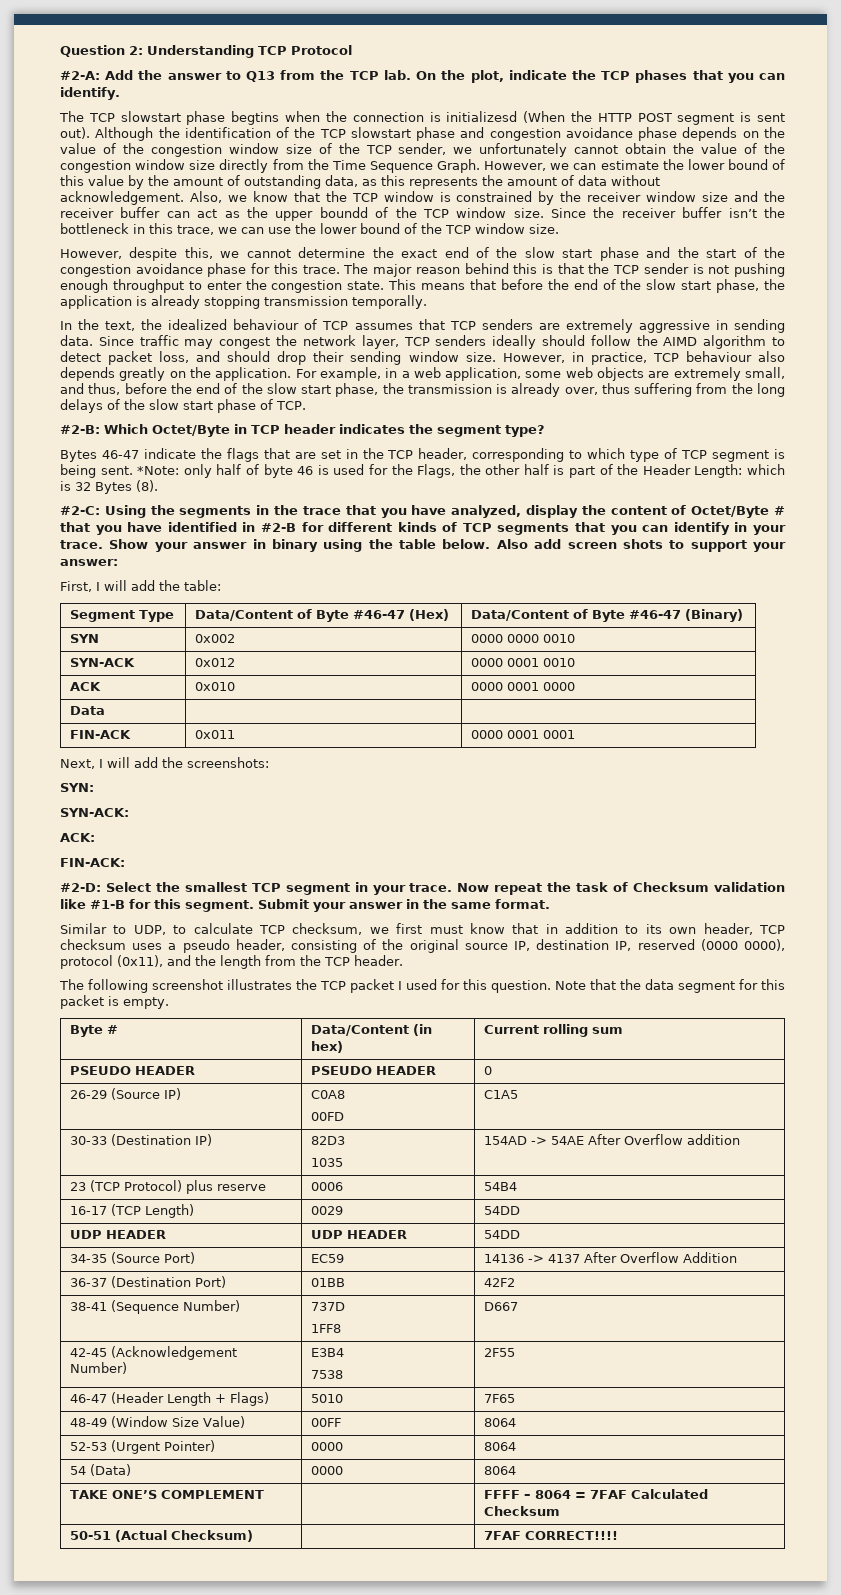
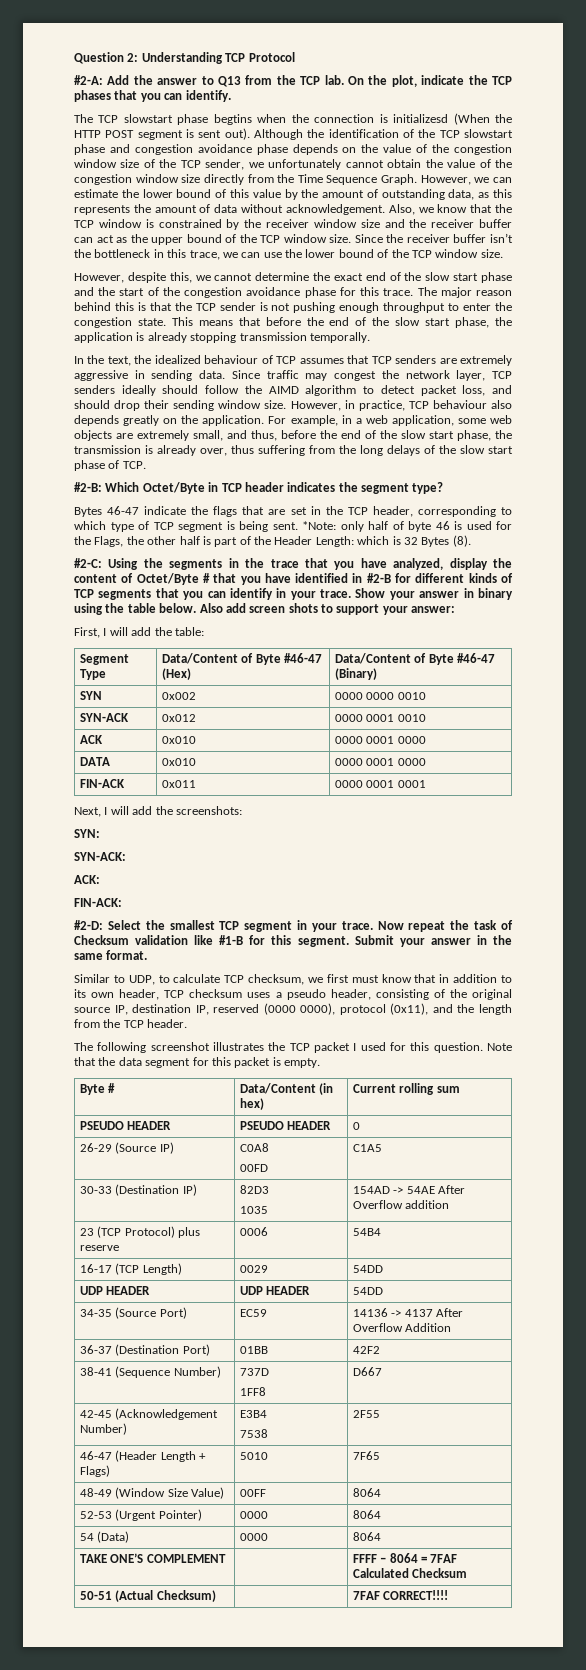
[319,207,368,218] boundd -> [186,234,222,243] bound
[69,706,105,715] Data | | -> [79,757,110,766] [161,758,196,766] [334,758,426,766] DATA | 0x010 | 0000 0001 0000

